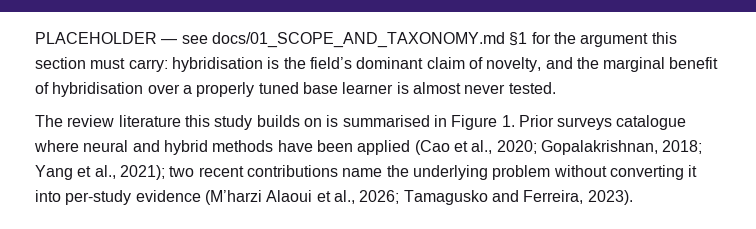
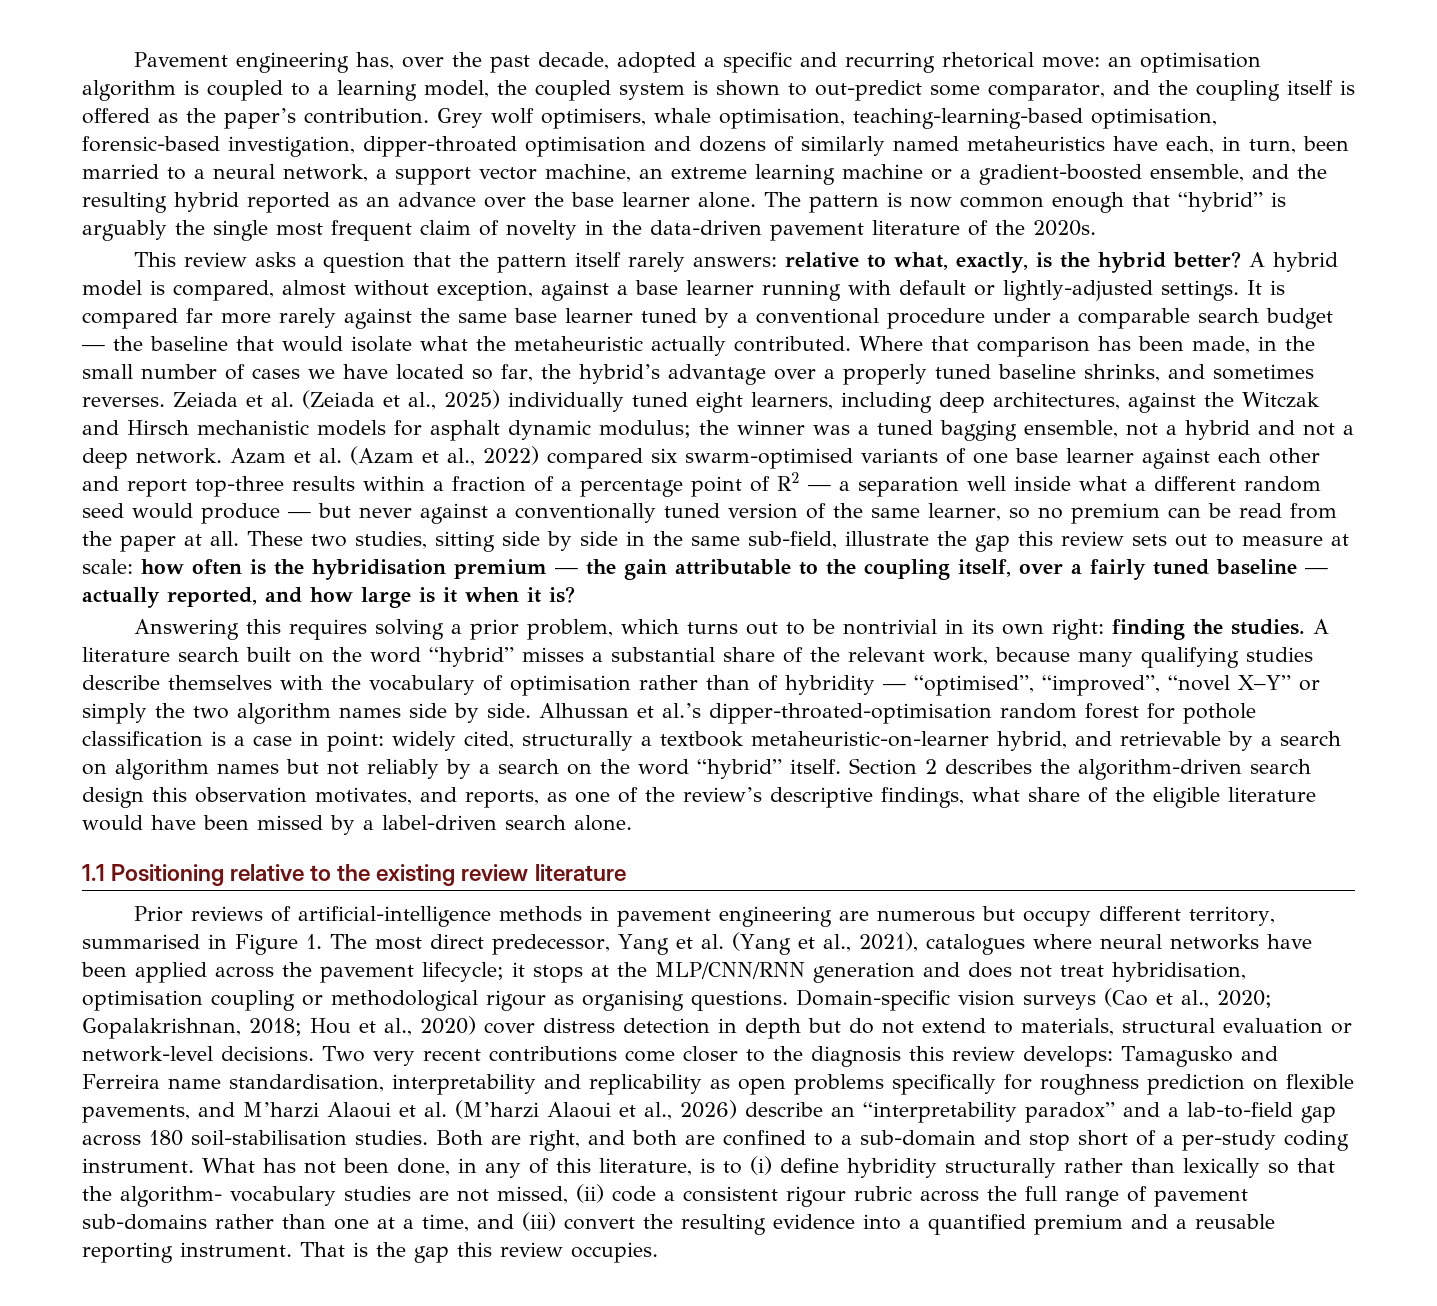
[35,32,677,48] [35,57,719,72] [35,82,556,97] [35,115,687,130] [34,140,411,155] PLACEHOLDER — see docs/01_SCOPE_AND_TAXONOMY.md §1 for the argument this section must carry: hybridisation is the field’s dominant claim of novelty, and the marginal benefit of hybridisation over a properly tuned base learner is almost never tested. // The review literature this study builds on is summarised in Figure 1. Prior surveys catalogue where neural and hybrid methods have been applied -> [133,52,1261,73] [82,80,1355,101] [82,108,1217,129] [82,136,1349,157] [82,164,1327,185] [82,192,1286,213] [82,220,1096,241] [133,251,1338,273] [82,280,1285,301] [82,308,1333,329] [82,336,1315,357] [82,364,1314,385] [82,390,1320,413] [82,420,1354,441] [82,446,1320,469] [82,472,1321,497] [82,503,1337,524] [82,531,1349,552] [82,559,1328,580] [82,586,575,608] [133,619,1329,640] [82,647,1313,668] [82,675,1320,696] [82,703,1256,724] [82,731,1341,752] [82,758,1311,780] [82,787,1316,808] [82,815,632,835] [82,864,626,886] [133,906,1275,927] [82,932,1312,955] [81,962,1246,983] [82,989,1096,1011] Pavement engineering has, over the past decade, adopted a specific and recurring rhetorical move: an optimisation algorithm is coupled to a learning model, the coupled system is shown to out-predict some comparator, and the coupling itself is offered as the paper’s contribution. Grey wolf optimisers, whale optimisation, teaching-learning-based optimisation, forensic-based investigation, dipper-throated optimisation and dozens of similarly named metaheuristics have each, in turn, been married to a neural network, a support vector machine, an extreme learning machine or a gradient-boosted ensemble, and the resulting hybrid reported as an advance over the base learner alone. The pattern is now common enough that “hybrid” is arguably the single most frequent claim of novelty in the data-driven pavement literature of the 2020s. // This review asks a question that the pattern itself rarely answers: relative to what, exactly, is the hybrid better? A hybrid model is compared, almost without exception, against a base learner running with default or lightly-adjusted settings. It is compared far more rarely against the same base learner tuned by a conventional procedure under a comparable search budget — the baseline that would isolate what the metaheuristic actually contributed. Where that comparison has been made, in the small number of cases we have located so far, the hybrid’s advantage over a properly tuned baseline shrinks, and sometimes reverses. Zeiada et al. (Zeiada et al., 2025) individually tuned eight learners, including deep architectures, against the Witczak and Hirsch mechanistic models for asphalt dynamic modulus; the winner was a tuned bagging ensemble, not a hybrid and not a deep network. Azam et al. (Azam et al., 2022) compared six swarm-optimised variants of one base learner against each other and report top-three results within a fraction of a percentage point of R2 — a separation well inside what a different random seed would produce — but never against a conventionally tuned version of the same learner, so no premium can be read from the paper at all. These two studies, sitting side by side in the same sub-field, illustrate the gap this review sets out to measure at scale: how often is the hybridisation premium — the gain attributable to the coupling itself, over a fairly tuned baseline — actually reported, and how large is it when it is? // Answering this requires solving a prior problem, which turns out to be nontrivial in its own right: finding the studies. A literature search built on the word “hybrid” misses a substantial share of the relevant work, because many qualifying studies describe themselves with the vocabulary of optimisation rather than of hybridity — “optimised”, “improved”, “novel X–Y” or simply the two algorithm names side by side. Alhussan et al.’s dipper-throated-optimisation random forest for pothole classification is a case in point: widely cited, structurally a textbook metaheuristic-on-learner hybrid, and retrievable by a search on algorithm names but not reliably by a search on the word “hybrid” itself. Section 2 describes the algorithm-driven search design this observation motivates, and reports, as one of the review’s descriptive findings, what share of the eligible literature would have been missed by a label-driven search alone. // 1.1 Positioning relative to the existing review literature // Prior reviews of artificial-intelligence methods in pavement engineering are numerous but occupy different territory, summarised in Figure 1. The most direct predecessor, Yang et al. (Yang et al., 2021), catalogues where neural networks have been applied across the pavement lifecycle; it stops at the MLP/CNN/RNN generation and does not treat hybridisation, optimisation coupling or methodological rigour as organising questions. Domain-specific vision surveys
[35,165,698,180] [35,190,633,205] Yang et al., 2021); two recent contributions name the underlying problem without converting it into per-study evidence (M’harzi Alaoui et al., 2026; Tamagusko and Ferreira, 2023). -> [310,1016,1352,1039] [82,1046,1278,1067] [82,1074,1354,1095] [82,1100,1336,1123] [82,1130,1349,1151] [82,1156,1335,1178] [82,1184,1248,1207] [82,1212,1275,1235] [82,1242,658,1263] Hou et al., 2020) cover distress detection in depth but do not extend to materials, structural evaluation or network-level decisions. Two very recent contributions come closer to the diagnosis this review develops: Tamagusko and Ferreira name standardisation, interpretability and replicability as open problems specifically for roughness prediction on flexible pavements, and M’harzi Alaoui et al. (M’harzi Alaoui et al., 2026) describe an “interpretability paradox” and a lab-to-field gap across 180 soil-stabilisation studies. Both are right, and both are confined to a sub-domain and stop short of a per-study coding instrument. What has not been done, in any of this literature, is to (i) define hybridity structurally rather than lexically so that the algorithm- vocabulary studies are not missed, (ii) code a consistent rigour rubric across the full range of pavement sub-domains rather than one at a time, and (iii) convert the resulting evidence into a quantified premium and a reusable reporting instrument. That is the gap this review occupies.

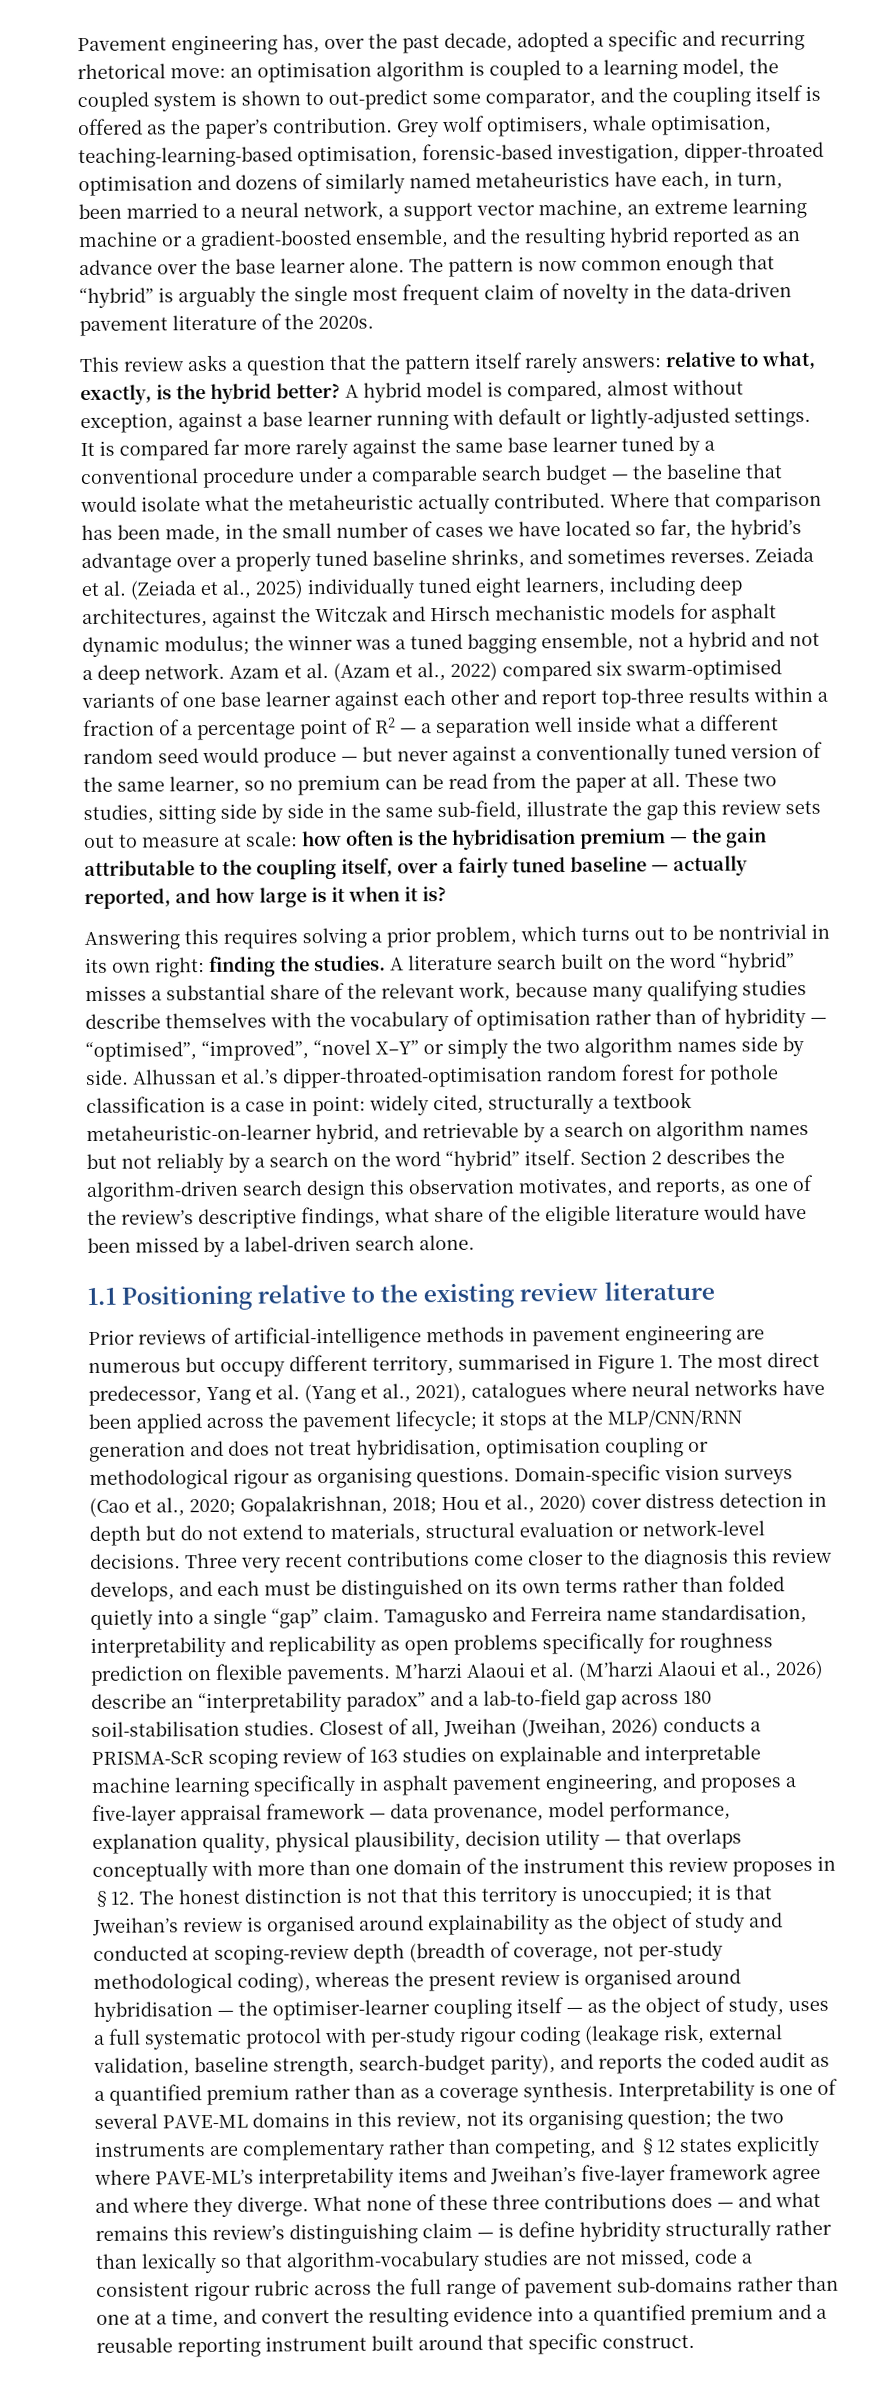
[322,1046,365,1062] Two -> [185,1552,238,1569] Three
[1022,1046,1113,1067] develops: -> [90,1575,785,1603] [90,1607,380,1631] develops, and each must be distinguished on its own terms rather than folded quietly into a single “gap” claim.
[82,1102,235,1123] pavements, and -> [286,1665,391,1685] pavements.
[436,1130,1349,1151] [82,1156,772,1178] Both are right, and both are confined to a sub-domain and stop short of a per-study coding instrument. What has not been done, in any of this literature, is to (i) -> [319,1716,761,1739] [91,1744,761,1770] [91,1772,796,1798] [92,1799,731,1827] [92,1828,742,1855] [92,1855,836,1883] [92,1884,772,1907] [92,1911,783,1937] [93,1940,723,1965] [93,1968,741,1994] [93,1995,829,2022] [94,2023,783,2050] [93,2052,830,2078] [94,2078,838,2106] [94,2108,784,2131] [94,2135,820,2161] [94,2163,821,2189] [95,2191,821,2218] [95,2222,514,2245] Closest of all, Jweihan (Jweihan, 2026) conducts a PRISMA-ScR scoping review of 163 studies on explainable and interpretable machine learning specifically in asphalt pavement engineering, and proposes a five-layer appraisal framework — data provenance, model performance, explanation quality, physical plausibility, decision utility — that overlaps conceptually with more than one domain of the instrument this review proposes in §12. The honest distinction is not that this territory is unoccupied; it is that Jweihan’s review is organised around explainability as the object of study and conducted at scoping-review depth (breadth of coverage, not per-study methodological coding), whereas the present review is organised around hybridisation — the optimiser-learner coupling itself — as the object of study, uses a full systematic protocol with per-study rigour coding (leakage risk, external validation, baseline strength, search-budget parity), and reports the coded audit as a quantified premium rather than as a coverage synthesis. Interpretability is one of several PAVE-ML domains in this review, not its organising question; the two instruments are complementary rather than competing, and §12 states explicitly where PAVE-ML’s interpretability items and Jweihan’s five-layer framework agree and where they diverge. What none of these three contributions does — and what remains this review’s distinguishing claim — is
[82,1186,336,1207] the algorithm- vocabulary -> [286,2250,480,2273] algorithm-vocabulary
[576,1184,604,1203] (ii) -> (691, 2259) none
[522,1212,556,1231] (iii) -> (257, 2316) none
[180,1242,658,1263] instrument. That is the gap this review occupies. -> [265,2332,695,2355] instrument built around that specific construct.

